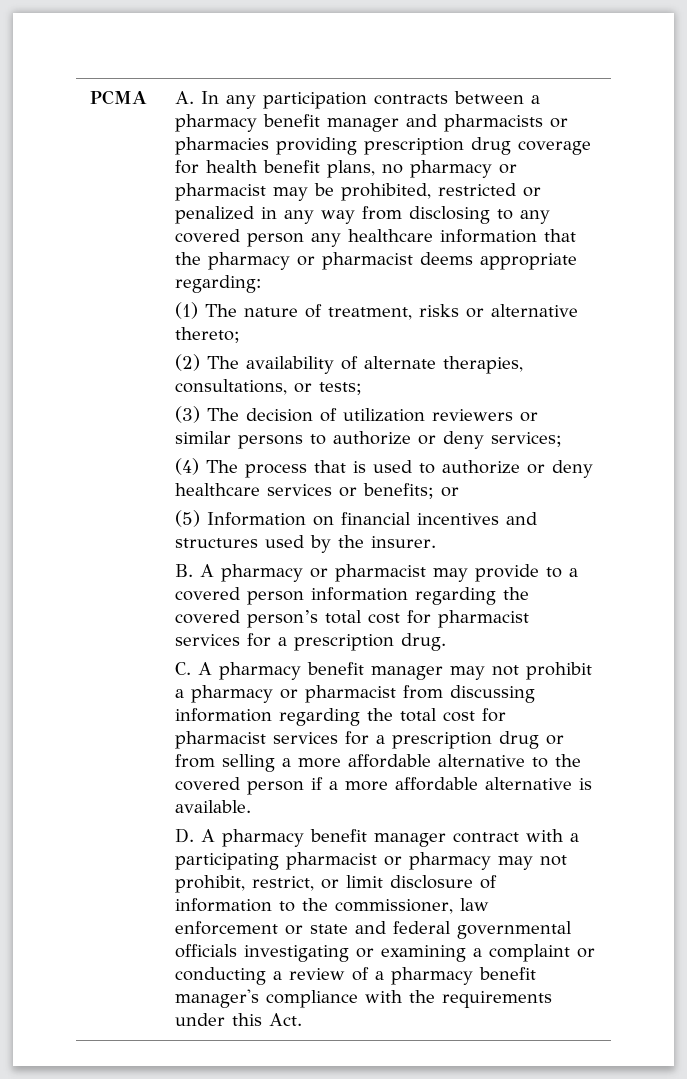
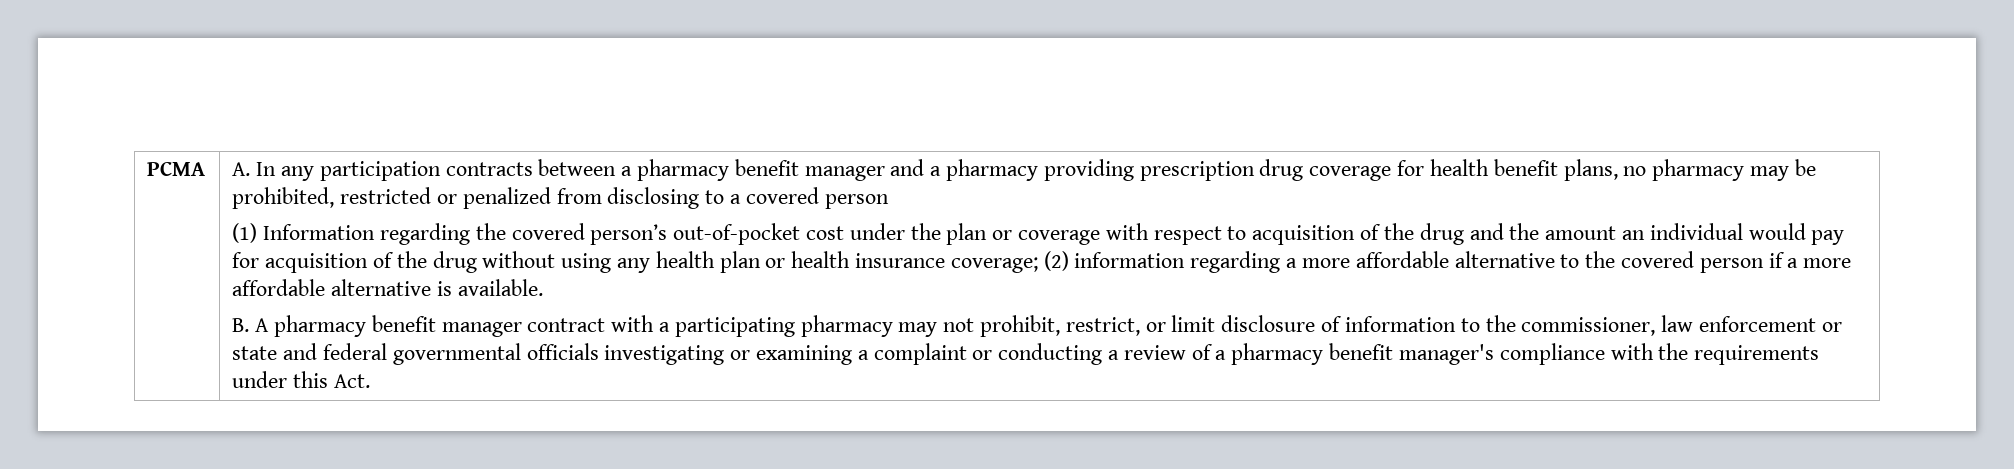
[443,114,568,132] [174,137,269,155] pharmacists or pharmacies -> [930,159,1039,181] a pharmacy
[498,164,517,174] [174,183,266,201] or pharmacist -> (1745, 170) none
[260,206,550,224] [174,229,576,247] [174,252,577,270] [174,275,261,293] [174,302,578,320] [174,327,240,343] [174,354,523,374] [174,379,362,395] [174,406,538,423] [174,431,562,449] [174,458,593,478] [174,483,459,499] [174,510,537,527] [174,535,436,553] [174,564,539,582] in any way from disclosing to any covered person any healthcare information that the pharmacy or pharmacist deems appropriate regarding: // (1) The nature of treatment, risks or alternative thereto; // (2) The availability of alternate therapies, consultations, or tests; // (3) The decision of utilization reviewers or similar persons to authorize or deny services; // (4) The process that is used to authorize or deny healthcare services or benefits; or // (5) Information on financial incentives and structures used by the insurer. // B. A pharmacy or pharmacist may provide -> [556,187,700,209] from disclosing
[310,587,408,601] information -> [232,223,376,243] // (1) Information
[324,610,529,628] [174,633,446,651] [174,662,592,680] [174,685,535,703] [174,708,506,726] [174,731,564,749] [174,754,275,772] total cost for pharmacist services for a prescription drug. // C. A pharmacy benefit manager may not prohibit a pharmacy or pharmacist from discussing information regarding the total cost for pharmacist services for a prescription drug or from selling -> [673,223,1845,245] [232,251,1281,273] out-of-pocket cost under the plan or coverage with respect to acquisition of the drug and the amount an individual would pay for acquisition of the drug without using any health plan or health insurance coverage; (2) information regarding
[174,828,194,843] D. -> [232,318,250,332] B.
[285,852,402,870] pharmacist or -> (795, 327) none

